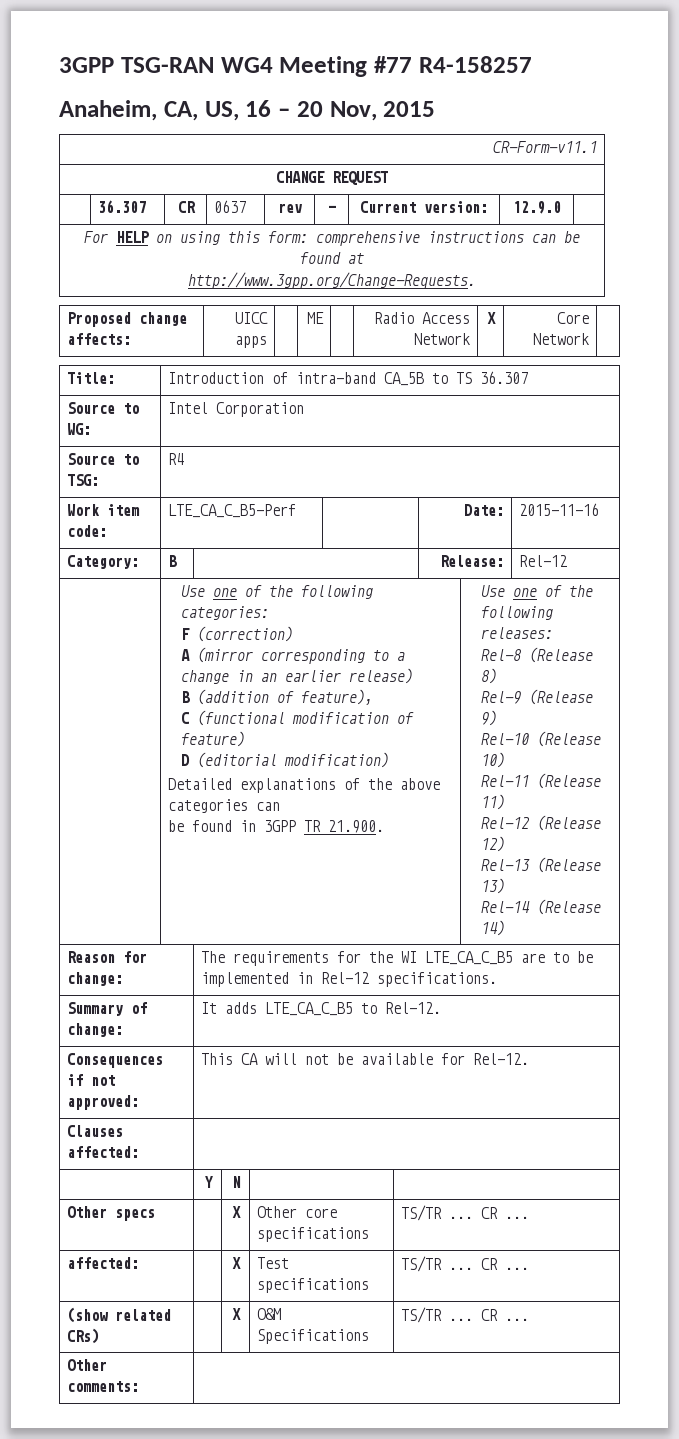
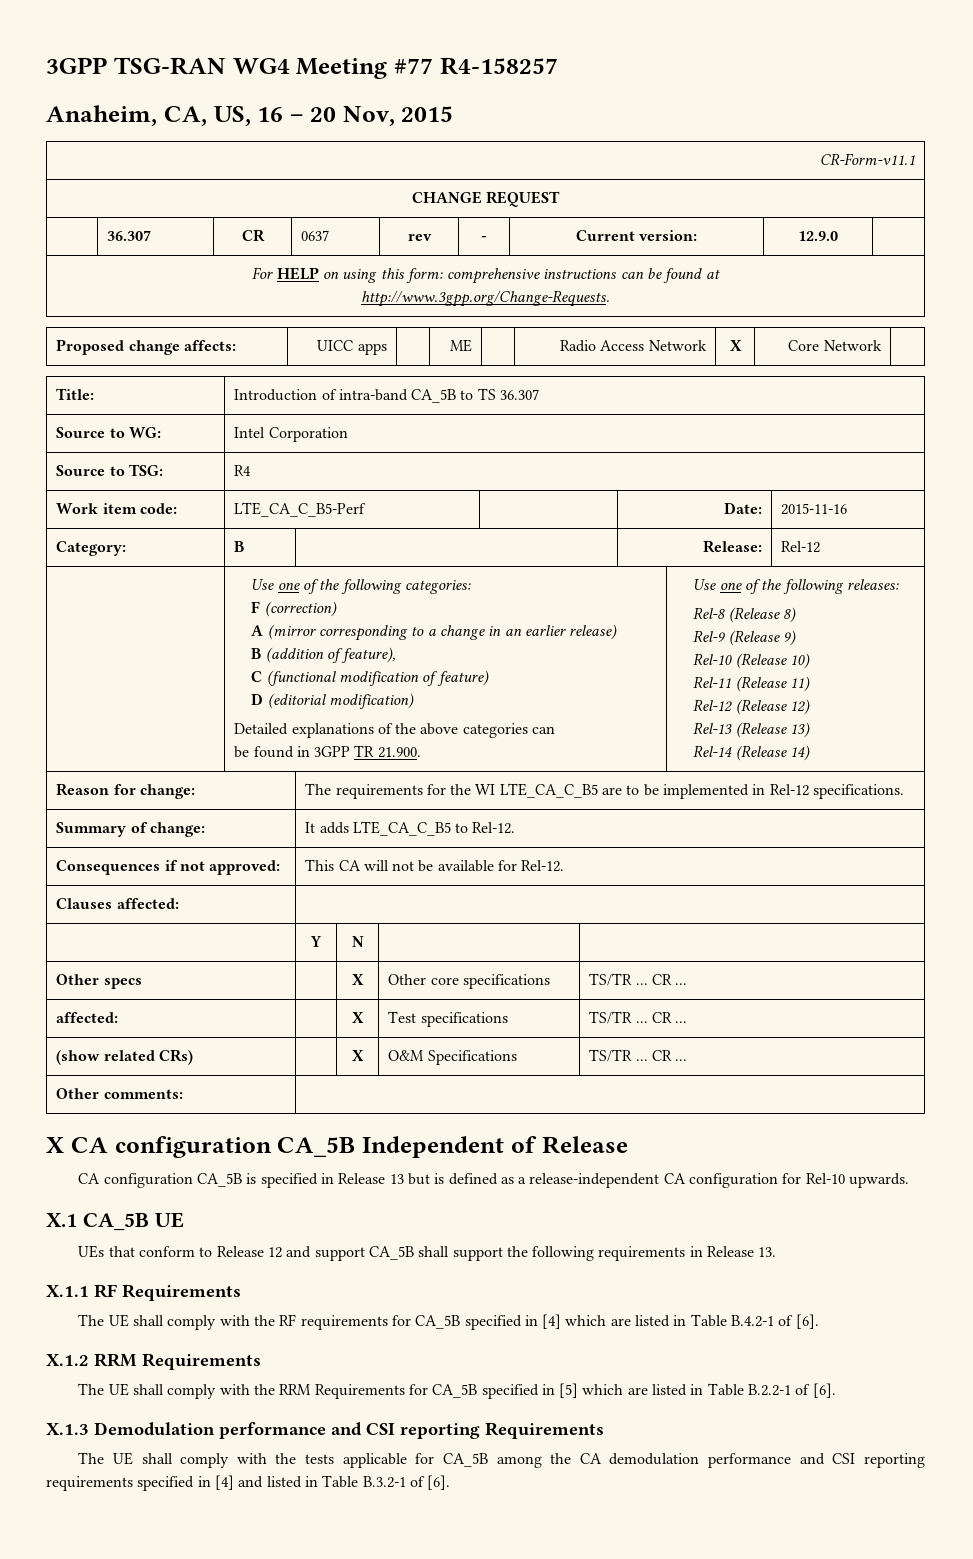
(140, 1386) none -> [46,1136,628,1158] [78,1173,910,1188] [46,1212,184,1231] [78,1245,777,1261] [46,1284,241,1301] [78,1314,819,1330] [46,1353,261,1370] [78,1383,836,1399] [46,1422,604,1439] [78,1452,926,1468] [46,1475,451,1491] // X CA configuration CA_5B Independent of Release // CA configuration CA_5B is specified in Release 13 but is defined as a release-independent CA configuration for Rel-10 upwards. // X.1 CA_5B UE // UEs that conform to Release 12 and support CA_5B shall support the following requirements in Release 13. // X.1.1 RF Requirements // The UE shall comply with the RF requirements for CA_5B specified in [4] which are listed in Table B.4.2-1 of [6]. // X.1.2 RRM Requirements // The UE shall comply with the RRM Requirements for CA_5B specified in [5] which are listed in Table B.2.2-1 of [6]. // X.1.3 Demodulation performance and CSI reporting Requirements // The UE shall comply with the tests applicable for CA_5B among the CA demodulation performance and CSI reporting requirements specified in [4] and listed in Table B.3.2-1 of [6].

